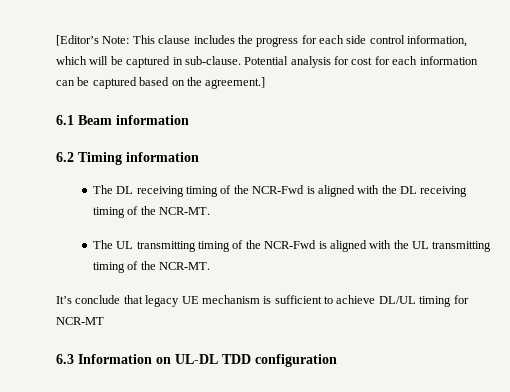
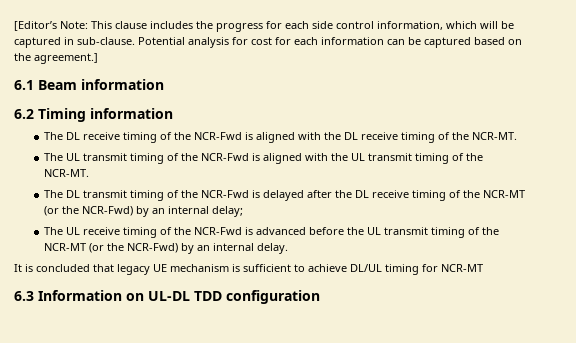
[136,186,184,197] receiving -> [83,132,121,140] receive
[420,186,468,197] receiving -> [361,132,399,140] receive
[136,241,196,252] transmitting -> [83,153,128,161] transmit
[432,241,492,252] [92,261,211,273] [56,295,121,304] transmitting timing of the NCR-MT. // It’s conclude -> [368,153,484,164] [44,169,90,177] [44,190,526,201] [44,206,244,217] [44,227,500,238] [44,243,289,254] [14,264,90,272] transmit timing of the NCR-MT. // The DL transmit timing of the NCR-Fwd is delayed after the DL receive timing of the NCR-MT (or the NCR-Fwd) by an internal delay; // The UL receive timing of the NCR-Fwd is advanced before the UL transmit timing of the NCR-MT (or the NCR-Fwd) by an internal delay. // It is concluded

